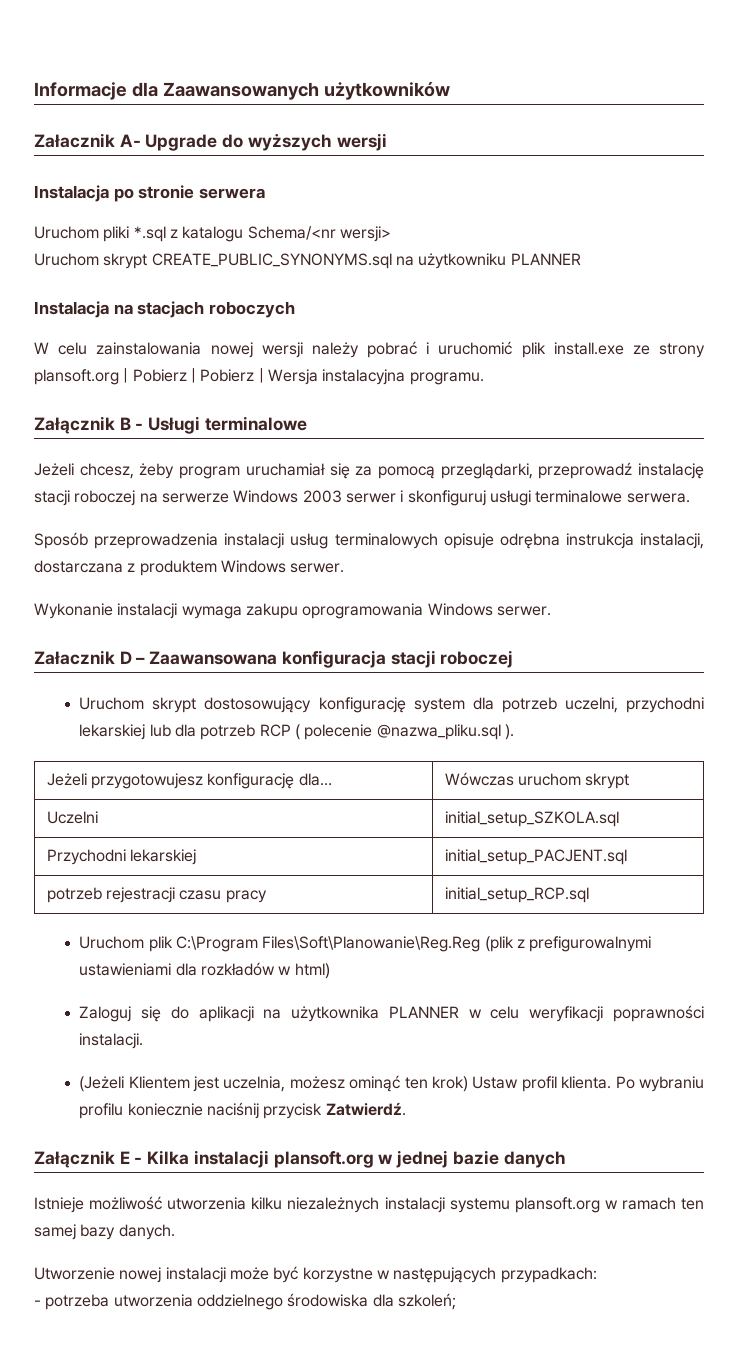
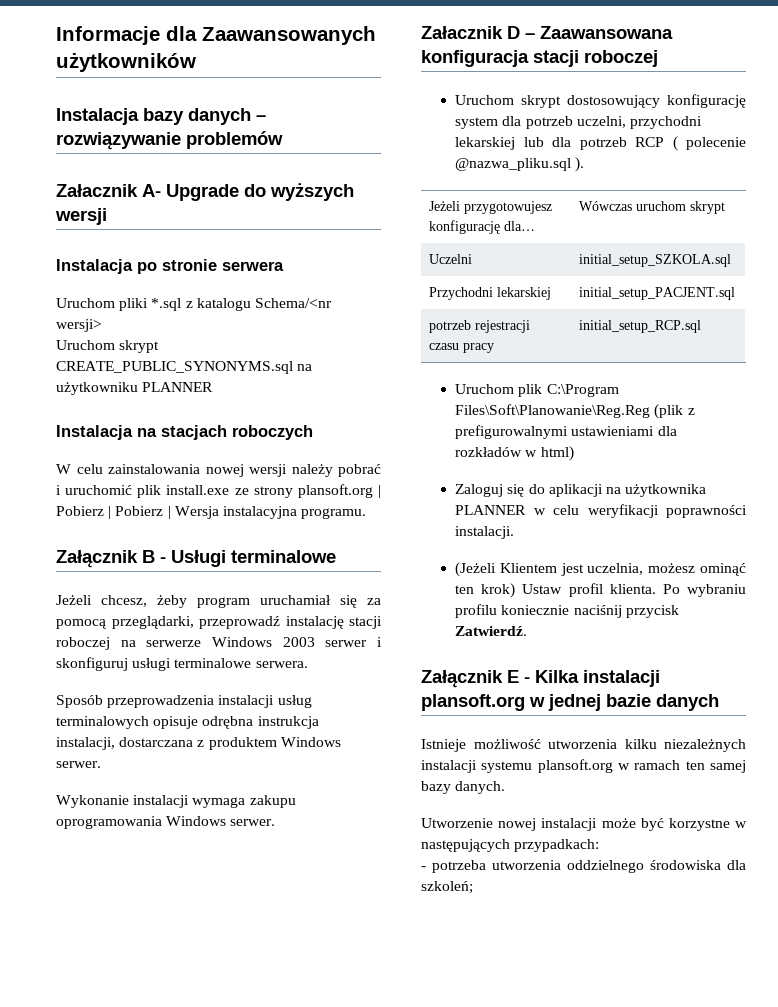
(450, 91) none -> [56,108,266,125] [56,131,283,150] // Instalacja bazy danych – rozwiązywanie problemów

